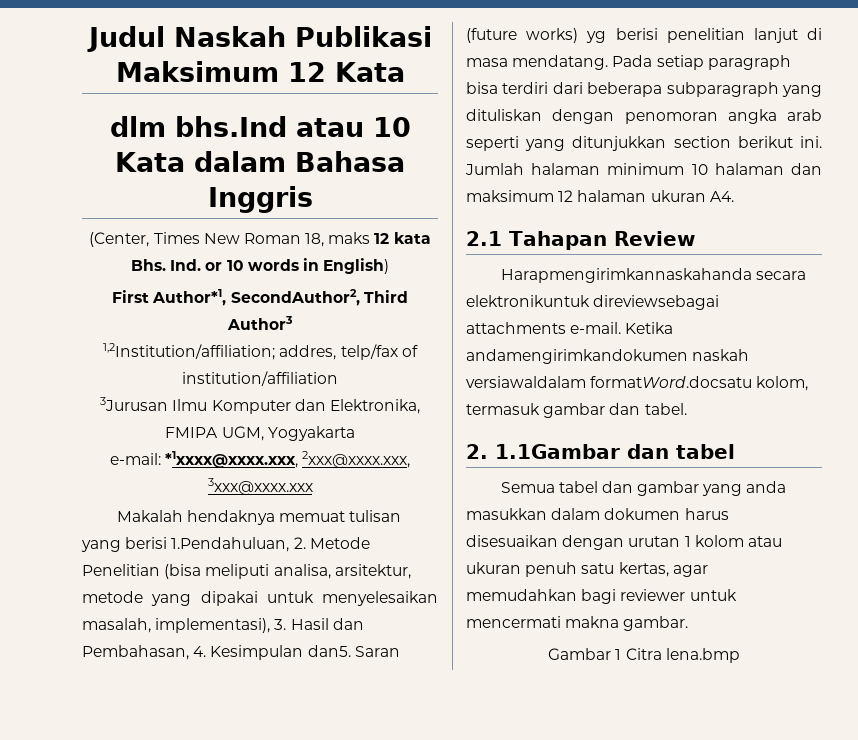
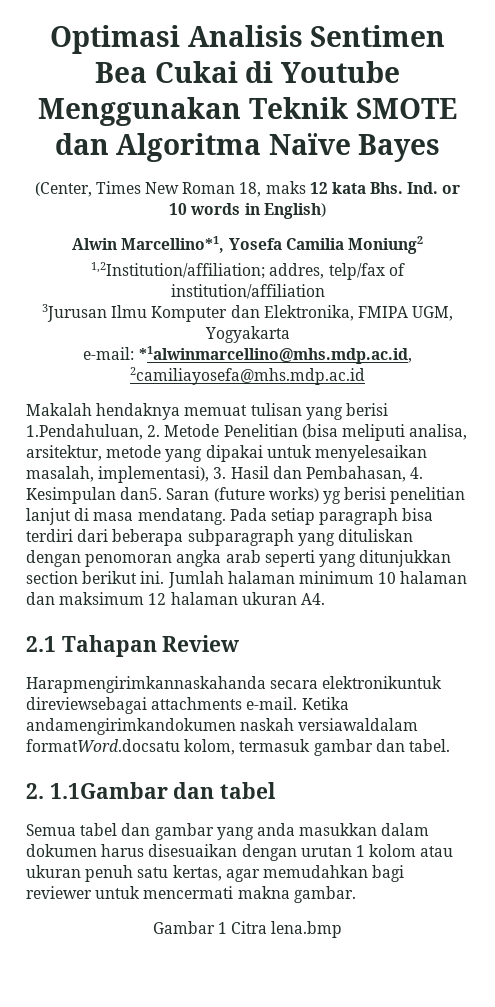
[86,26,432,52] [115,61,405,82] [109,116,411,137] [115,151,405,172] [207,186,313,213] Judul Naskah Publikasi Maksimum 12 Kata // dlm bhs.Ind atau 10 Kata dalam Bahasa Inggris -> [49,25,446,54] [95,61,400,83] [38,97,457,126] [54,133,441,162] Optimasi Analisis Sentimen Bea Cukai di Youtube Menggunakan Teknik SMOTE dan Algoritma Naïve Bayes
[112,289,408,306] [226,316,293,330] First Author*1, SecondAuthor2, Third Author3 -> [72,236,423,254] Alwin Marcellino*1, Yosefa Camilia Moniung2
[165,451,411,468] [207,478,313,495] *1xxxx@xxxx.xxx, 2xxx@xxxx.xxx, 3xxx@xxxx.xxx -> [138,346,412,364] [130,367,365,385] *1alwinmarcellino@mhs.mdp.ac.id, 2camiliayosefa@mhs.mdp.ac.id

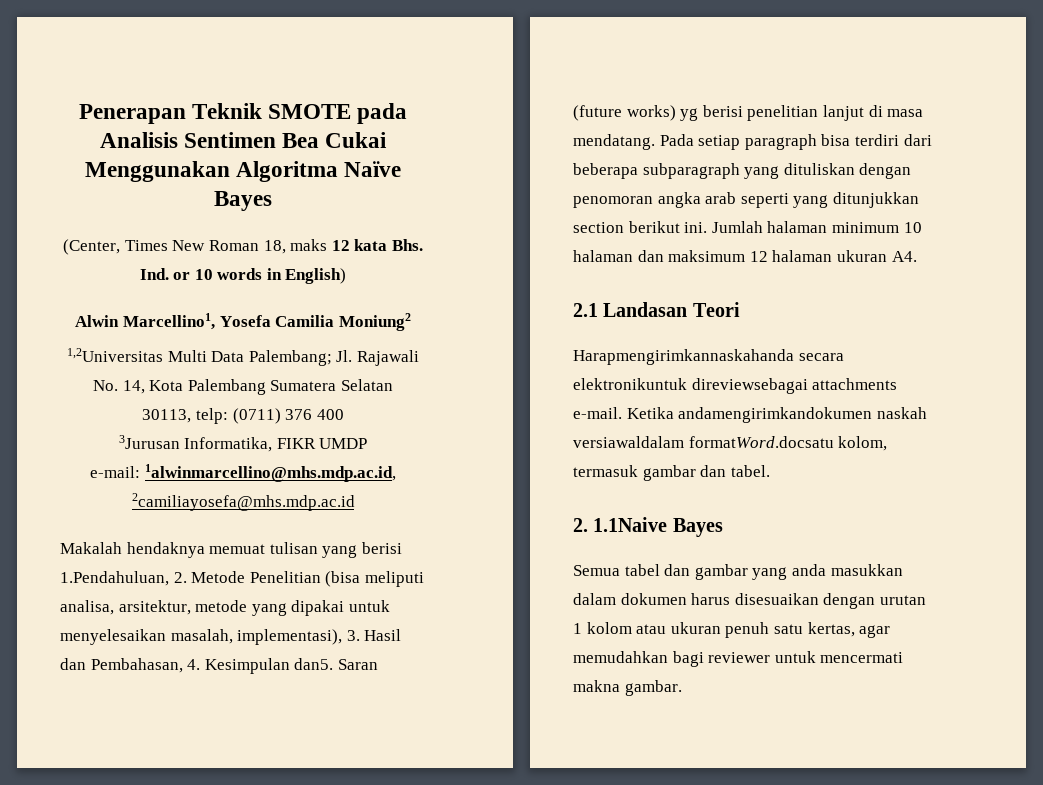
[49,25,446,54] [95,61,400,83] [38,97,457,126] [54,133,109,155] Optimasi Analisis Sentimen Bea Cukai di Youtube Menggunakan Teknik SMOTE dan -> [78,103,408,124] [99,132,388,148] [84,161,230,182] Penerapan Teknik SMOTE pada Analisis Sentimen Bea Cukai Menggunakan
[121,236,225,253] Marcellino*1, -> [122,313,215,330] Marcellino1,
[91,262,405,280] [170,284,325,299] [41,304,454,322] [204,326,290,343] 1,2Institution/affiliation; addres, telp/fax of institution/affiliation // 3Jurusan Ilmu Komputer dan Elektronika, FMIPA UGM, Yogyakarta -> [67,348,419,366] [93,379,393,395] [142,408,344,424] [118,435,368,452] 1,2Universitas Multi Data Palembang; Jl. Rajawali No. 14, Kota Palembang Sumatera Selatan // 30113, telp: (0711) 376 400 // 3Jurusan Informatika, FIKR UMDP
[138,346,412,364] *1alwinmarcellino@mhs.mdp.ac.id, -> [144,464,396,482] 1alwinmarcellino@mhs.mdp.ac.id,
[61,635,240,657] Tahapan Review -> [603,302,740,317] Landasan Teori
[49,782,277,799] 1.1Gambar dan tabel -> [593,517,723,537] 1.1Naive Bayes
[152,921,343,938] // Gambar 1 Citra lena.bmp -> (682, 688) none

